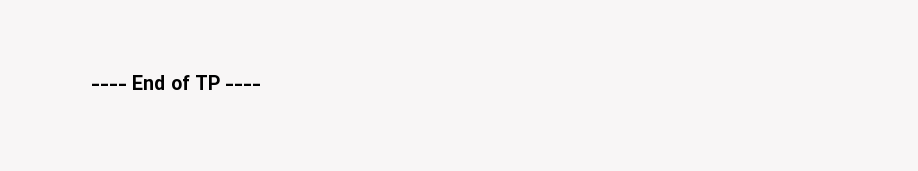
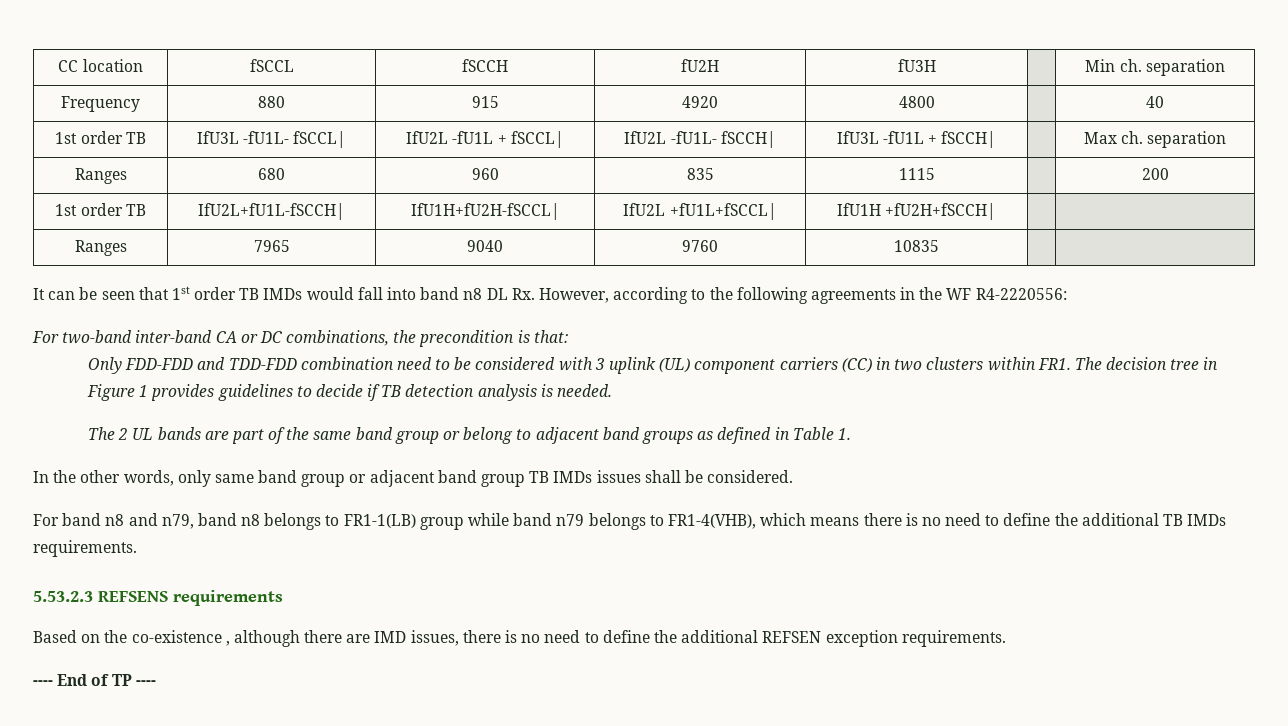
(91, 86) none -> [58,59,143,72] [249,59,294,72] [462,59,508,72] [681,59,719,72] [897,59,936,72] [1085,59,1225,76] [61,96,140,112] [258,96,285,108] [471,96,499,108] [682,96,718,108] [898,96,935,108] [1146,96,1164,108] [55,131,146,144] [196,131,347,148] [406,131,564,148] [624,131,776,148] [836,131,997,148] [1083,131,1227,148] [74,168,127,184] [258,168,285,180] [471,168,499,180] [686,168,714,180] [898,168,935,180] [1141,168,1169,180] [55,203,146,216] [198,203,345,220] [410,203,560,220] [623,203,777,220] [836,203,997,220] [74,240,127,256] [253,240,290,252] [467,240,503,252] [682,240,718,252] [894,240,939,252] [33,286,1067,304] [32,330,568,347] [87,357,1219,374] [86,384,613,401] [87,427,851,444] [33,470,794,487] [33,513,1227,530] [33,540,137,557] [33,590,283,606] [33,630,1006,647] CC location | fSCCL | fSCCH | fU2H | fU3H | | Min ch. separation // Frequency | 880 | 915 | 4920 | 4800 | | 40 // 1st order TB | IfU3L -fU1L- fSCCL| | IfU2L -fU1L + fSCCL| | IfU2L -fU1L- fSCCH| | IfU3L -fU1L + fSCCH| | | Max ch. separation // Ranges | 680 | 960 | 835 | 1115 | | 200 // 1st order TB | IfU2L+fU1L-fSCCH| | IfU1H+fU2H-fSCCL| | IfU2L +fU1L+fSCCL| | IfU1H +fU2H+fSCCH| | | // Ranges | 7965 | 9040 | 9760 | 10835 | | // It can be seen that 1st order TB IMDs would fall into band n8 DL Rx. However, according to the following agreements in the WF R4-2220556: // For two-band inter-band CA or DC combinations, the precondition is that: // Only FDD-FDD and TDD-FDD combination need to be considered with 3 uplink (UL) component carriers (CC) in two clusters within FR1. The decision tree in Figure 1 provides guidelines to decide if TB detection analysis is needed. // The 2 UL bands are part of the same band group or belong to adjacent band groups as defined in Table 1. // In the other words, only same band group or adjacent band group TB IMDs issues shall be considered. // For band n8 and n79, band n8 belongs to FR1-1(LB) group while band n79 belongs to FR1-4(VHB), which means there is no need to define the additional TB IMDs requirements. // 5.53.2.3 REFSENS requirements // Based on the co-existence , although there are IMD issues, there is no need to define the additional REFSEN exception requirements. //

